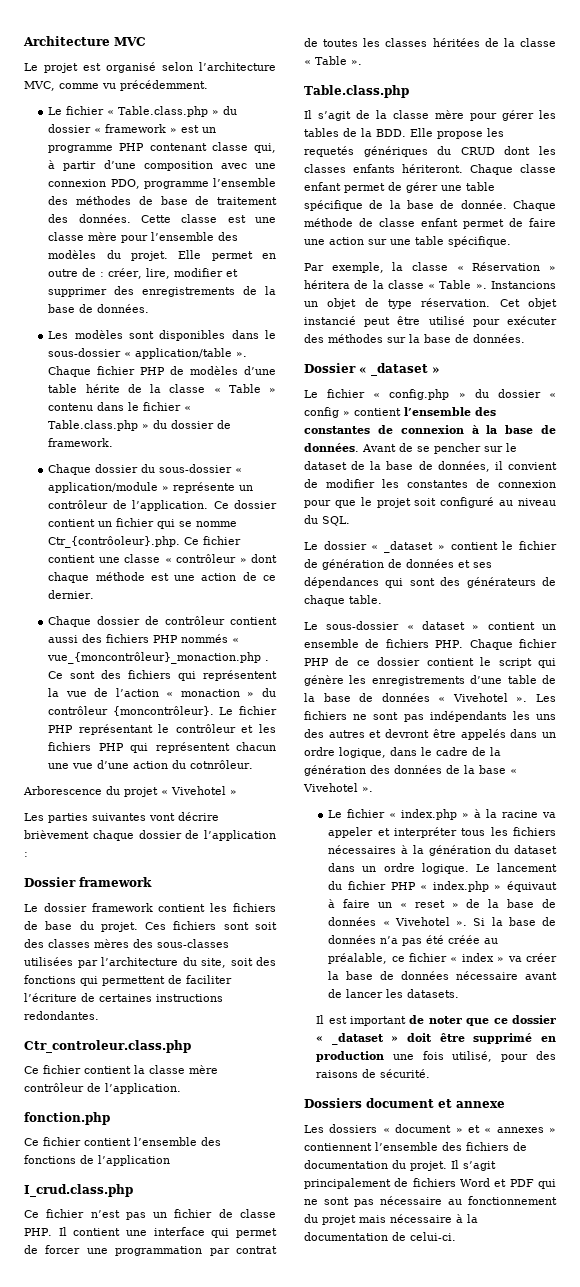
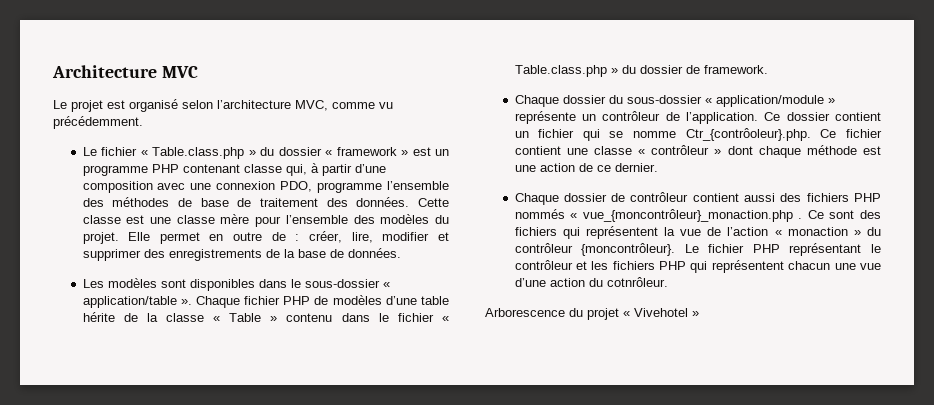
[24,812,219,823] [24,830,276,841] [24,852,28,857] [24,877,152,887] [24,903,276,912] [24,921,277,932] [24,939,229,948] [24,957,276,968] [24,975,232,986] [24,993,223,1002] [24,1011,99,1020] [24,1040,191,1053] [24,1065,218,1074] [24,1083,181,1094] [24,1112,110,1125] [24,1137,221,1146] [24,1155,170,1166] [24,1184,133,1197] [24,1209,276,1220] [24,1227,277,1238] [24,1245,277,1256] [304,38,556,47] [304,56,362,65] [304,85,409,98] [304,110,556,121] [304,128,504,139] [304,146,556,157] [304,164,556,175] [304,182,495,193] [304,200,556,211] [304,218,556,229] [304,236,511,247] [304,262,556,273] [304,280,556,289] [304,298,557,309] [304,316,557,327] [304,334,525,343] [304,363,440,376] [304,389,556,400] [304,407,496,418] [304,425,556,434] [304,443,517,454] [304,461,557,472] [304,479,556,488] [304,497,556,508] [304,515,350,526] [304,541,557,553] [304,559,492,570] [304,577,556,588] [304,595,382,606] [304,621,556,630] [304,639,557,650] [304,657,556,668] [304,675,556,686] [304,693,556,702] [304,711,556,722] [304,729,556,740] [304,747,501,758] [304,765,517,776] [303,783,373,792] [328,809,556,820] [328,827,556,838] [328,845,557,856] [328,863,557,874] [328,881,557,892] [328,899,556,908] [328,917,557,926] [328,935,499,946] [328,953,557,964] [328,971,557,980] [328,989,460,998] [316,1015,556,1026] [316,1033,556,1045] [316,1051,556,1062] [316,1069,431,1078] [304,1098,505,1108] [304,1124,556,1133] [304,1142,527,1151] [304,1160,496,1171] [304,1178,556,1189] [304,1196,557,1207] [304,1214,478,1225] [304,1232,456,1241] // Les parties suivantes vont décrire brièvement chaque dossier de l’application : // Dossier framework // Le dossier framework contient les fichiers de base du projet. Ces fichiers sont soit des classes mères des sous-classes utilisées par l’architecture du site, soit des fonctions qui permettent de faciliter l’écriture de certaines instructions redondantes. // Ctr_controleur.class.php // Ce fichier contient la classe mère contrôleur de l’application. // fonction.php // Ce fichier contient l’ensemble des fonctions de l’application // I_crud.class.php // Ce fichier n’est pas un fichier de classe PHP. Il contient une interface qui permet de forcer une programmation par contrat de toutes les classes héritées de la classe « Table ». // Table.class.php // Il s’agit de la classe mère pour gérer les tables de la BDD. Elle propose les requetés génériques du CRUD dont les classes enfants hériteront. Chaque classe enfant permet de gérer une table spécifique de la base de donnée. Chaque méthode de classe enfant permet de faire une action sur une table spécifique. // Par exemple, la classe « Réservation » héritera de la classe « Table ». Instancions un objet de type réservation. Cet objet instancié peut être utilisé pour exécuter des méthodes sur la base de données. // Dossier « _dataset » // Le fichier « config.php » du dossier « config » contient l’ensemble des constantes de connexion à la base de données. Avant de se pencher sur le dataset de la base de données, il convient de modifier les constantes de connexion pour que le projet soit configuré au niveau du SQL. // Le dossier « _dataset » contient le fichier de génération de données et ses dépendances qui sont des générateurs de chaque table. // Le sous-dossier « dataset » contient un ensemble de fichiers PHP. Chaque fichier PHP de ce dossier contient le script qui génère les enregistrements d’une table de la base de données « Vivehotel ». Les fichiers ne sont pas indépendants les uns des autres et devront être appelés dans un ordre logique, dans le cadre de la génération des données de la base « Vivehotel ». // Le fichier « index.php » à la racine va appeler et interpréter tous les fichiers nécessaires à la génération du dataset dans un ordre logique. Le lancement du fichier PHP « index.php » équivaut à faire un « reset » de la base de données « Vivehotel ». Si la base de données n’a pas été créée au préalable, ce fichier « index » va créer la base de données nécessaire avant de lancer les datasets. // Il est important de noter que ce dossier « _dataset » doit être supprimé en production une fois utilisé, pour des raisons de sécurité. // Dossiers document et annexe // Les dossiers « document » et « annexes » contiennent l’ensemble des fichiers de documentation du projet. Il s’agit principalement de fichiers Word et PDF qui ne sont pas nécessaire au fonctionnement du projet mais nécessaire à la documentation de celui-ci. -> (699, 314) none

